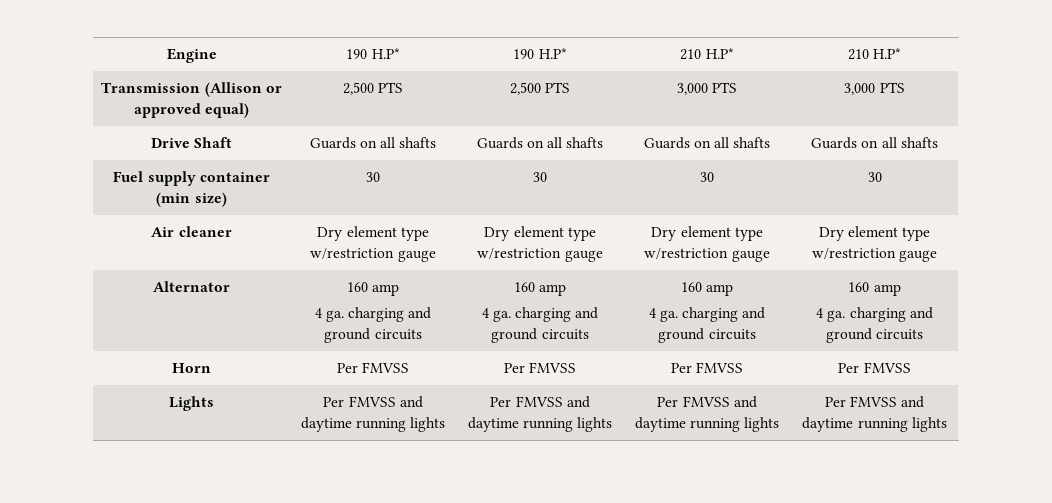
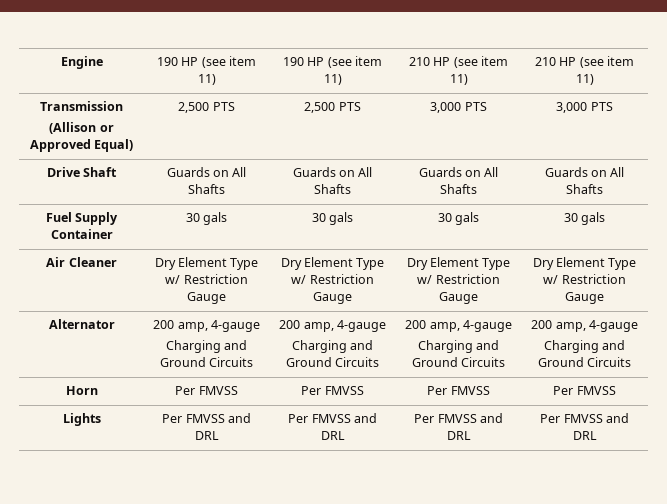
[371,48,400,59] [513,48,567,59] [680,48,734,60] [847,48,902,60] H.P* | 190 H.P* | 210 H.P* | 210 H.P* -> [181,56,257,68] [197,74,216,85] [282,56,383,68] [323,74,342,85] [408,56,509,68] [449,74,468,85] [534,56,635,68] [575,74,594,85] HP (see item 11) | 190 HP (see item 11) | 210 HP (see item 11) | 210 HP (see item 11)
(201, 87) none -> (123, 106) //
[133,103,250,118] approved equal) -> [29,139,134,152] Approved Equal)
[380,137,437,148] [476,137,604,149] [643,137,771,149] [811,137,938,149] all shafts | Guards on all shafts | Guards on all shafts | Guards on all shafts -> [232,167,247,177] [188,184,225,194] [292,167,373,177] [314,184,351,194] [418,167,499,177] [440,184,477,194] [544,167,625,177] [566,184,603,194] All Shafts | Guards on All Shafts | Guards on All Shafts | Guards on All Shafts
[147,171,270,186] [156,192,227,207] [366,172,380,182] [533,172,547,182] [700,172,714,182] [867,172,882,182] supply container (min size) | 30 | 30 | 30 | 30 -> [75,212,119,225] [50,229,113,239] [185,212,228,225] [311,212,354,225] [437,212,480,225] [563,212,606,225] Supply Container | 30 gals | 30 gals | 30 gals | 30 gals
[178,226,232,237] [317,226,429,241] [310,248,436,262] [484,226,596,241] [477,248,603,262] [651,226,763,241] [644,248,770,262] [818,226,931,241] [811,248,938,262] [153,281,230,292] [346,282,400,296] [314,307,432,322] [324,328,422,343] [513,282,567,296] [481,307,599,322] [491,328,589,343] [680,282,734,296] [648,307,766,322] [658,328,756,343] [848,282,901,296] [816,307,933,322] [825,328,924,343] cleaner | Dry element type w/restriction gauge | Dry element type w/restriction gauge | Dry element type w/restriction gauge | Dry element type w/restriction gauge // Alternator | 160 amp // 4 ga. charging and ground circuits | 160 amp // 4 ga. charging and ground circuits | 160 amp // 4 ga. charging and ground circuits | 160 amp // 4 ga. charging and ground circuits -> [68,257,117,267] [154,257,259,270] [165,274,248,284] [187,292,226,304] [280,257,385,270] [291,274,374,284] [313,292,352,304] [406,257,511,270] [417,274,500,284] [439,292,478,304] [532,257,637,270] [543,274,626,284] [565,292,604,304] [48,319,115,329] [153,320,260,332] [165,340,248,353] [159,357,254,367] [279,320,386,332] [291,340,374,353] [285,357,380,367] [405,320,512,332] [417,340,500,353] [411,357,506,367] [531,320,638,332] [543,340,626,353] [537,357,632,367] Cleaner | Dry Element Type w/ Restriction Gauge | Dry Element Type w/ Restriction Gauge | Dry Element Type w/ Restriction Gauge | Dry Element Type w/ Restriction Gauge // Alternator | 200 amp, 4-gauge // Charging and Ground Circuits | 200 amp, 4-gauge // Charging and Ground Circuits | 200 amp, 4-gauge // Charging and Ground Circuits | 200 amp, 4-gauge // Charging and Ground Circuits
[300,417,446,432] [490,396,590,408] [467,417,613,432] [657,396,757,408] [634,417,780,432] [824,396,925,408] [802,417,947,432] daytime running lights | Per FMVSS and daytime running lights | Per FMVSS and daytime running lights | Per FMVSS and daytime running lights -> [194,431,219,440] [288,413,377,423] [320,431,345,440] [414,413,503,423] [446,431,471,440] [540,413,629,423] [572,431,597,440] DRL | Per FMVSS and DRL | Per FMVSS and DRL | Per FMVSS and DRL

